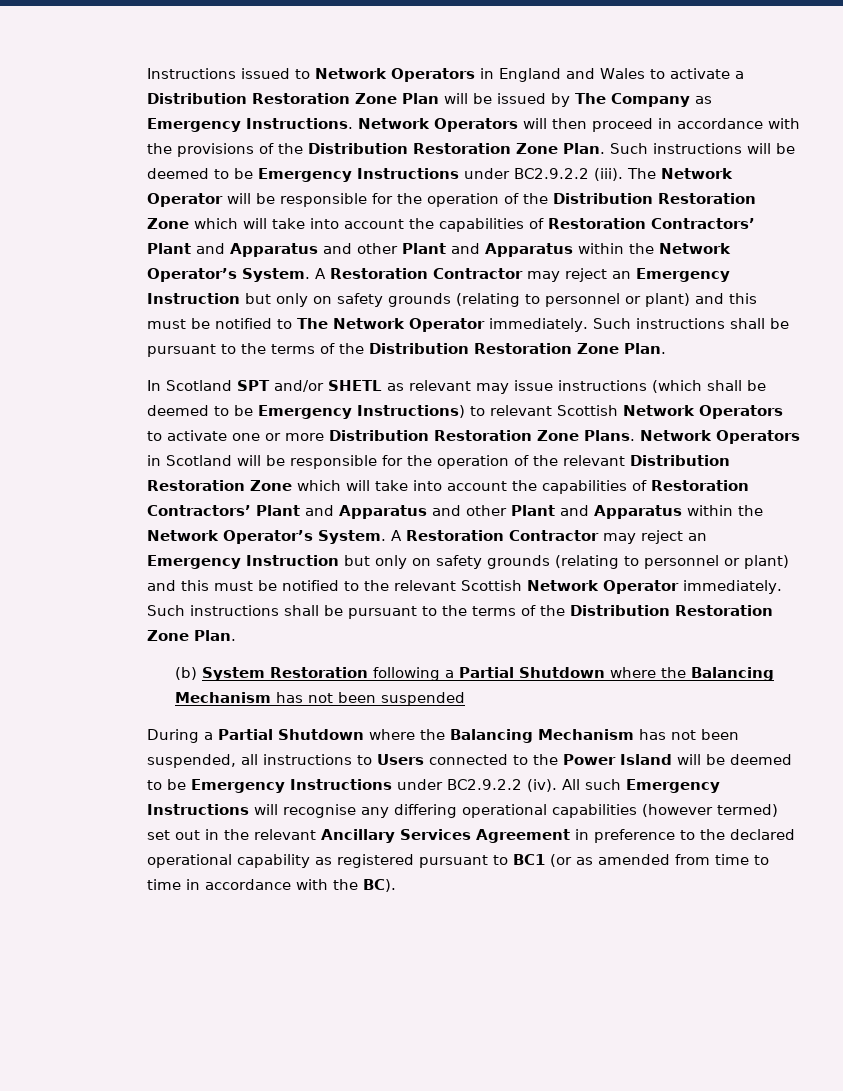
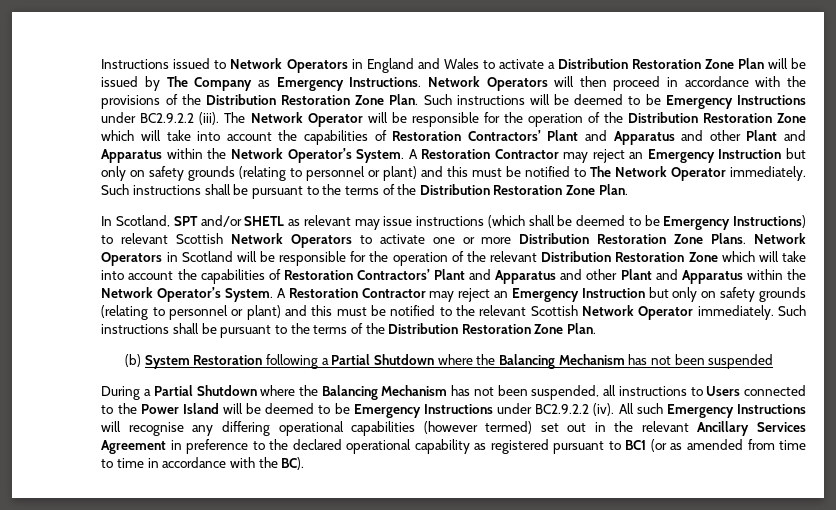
[166,380,233,391] Scotland -> [116,215,171,227] Scotland,

